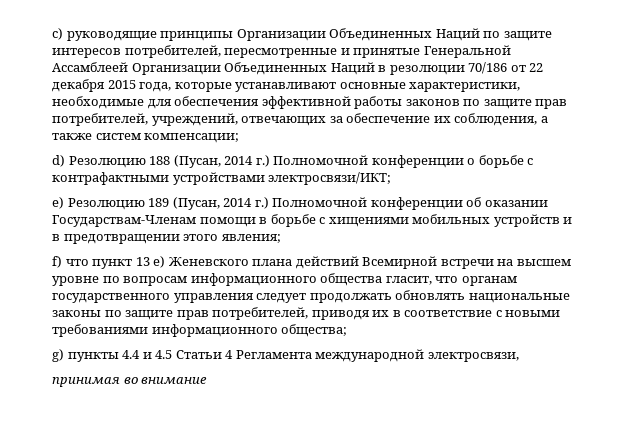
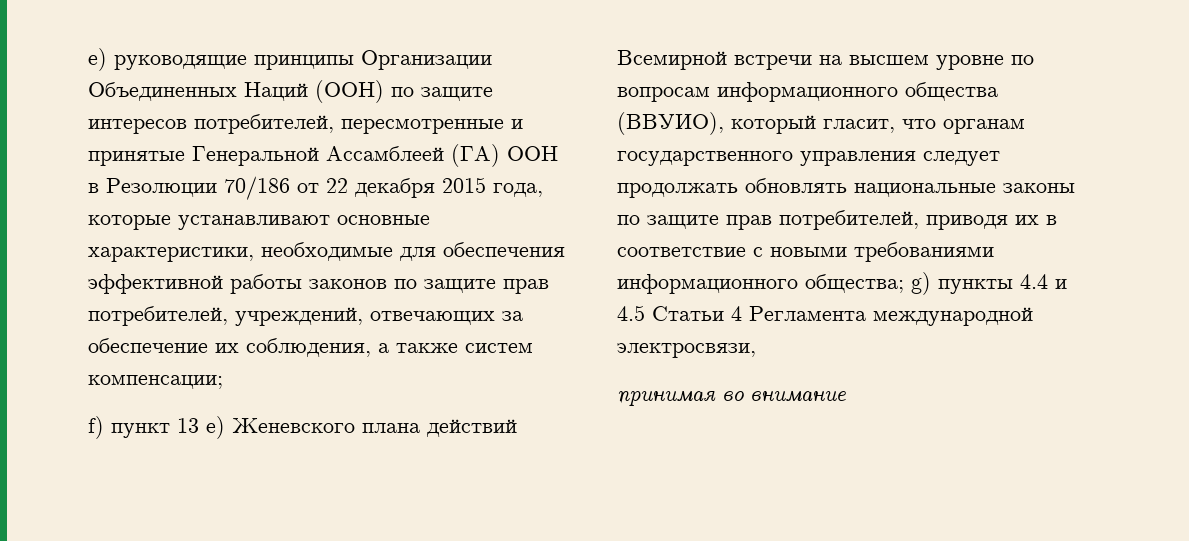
[52,28,63,40] с) -> [88,48,107,71] e)
(480, 34) none -> [315,80,384,103] (ООН)
[131,62,465,75] Организации Объединенных Наций в резолюции -> [451,144,558,167] [88,178,217,197] (ГА) ООН в Резолюции
[52,155,534,168] [52,172,392,185] [52,197,548,210] [52,214,573,227] [52,234,281,244] // d) Резолюцию 188 (Пусан, 2014 г.) Полномочной конференции о борьбе с контрафактными устройствами электросвязи/ИКТ; // e) Резолюцию 189 (Пусан, 2014 г.) Полномочной конференции об оказании Государствам-Членам помощи в борьбе с хищениями мобильных устройств и в предотвращении этого явления; -> (223, 382) none
[65,259,89,266] что -> (104, 427) none
(383, 279) none -> [617,112,816,135] (ВВУИО), который
(348, 330) // -> (904, 283) none

